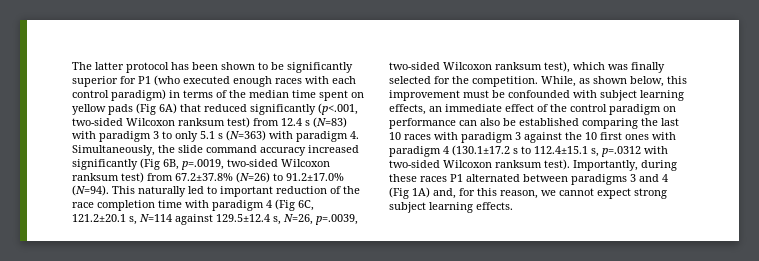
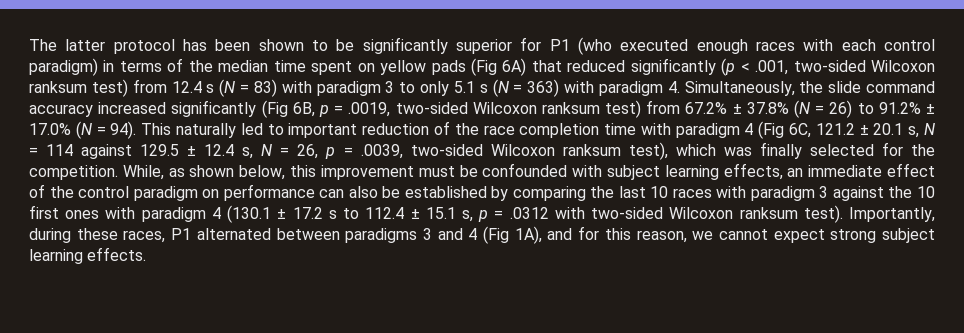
[318,103,358,115] (p<.001, -> [721,58,789,76] (p < .001,
[313,117,347,128] (N=83) -> [219,79,277,97] (N = 83)
[226,130,266,141] (N=363) -> [492,79,560,97] (N = 363)
[181,159,330,170] [72,172,344,183] [72,185,109,196] p=.0019, two-sided Wilcoxon ranksum test) from 67.2±37.8% (N=26) to 91.2±17.0% (N=94). -> [318,100,935,118] [29,121,137,139] p = .0019, two-sided Wilcoxon ranksum test) from 67.2% ± 37.8% (N = 26) to 91.2% ± 17.0% (N = 94).
[72,214,358,225] 121.2±20.1 s, N=114 against 129.5±12.4 s, N=26, p=.0039, -> [815,123,935,138] [29,144,403,159] 121.2 ± 20.1 s, N = 114 against 129.5 ± 12.4 s, N = 26, p = .0039,
(579, 122) none -> [491,186,509,201] by
[452,145,641,157] (130.1±17.2 s to 112.4±15.1 s, p=.0312 -> [227,205,549,223] (130.1 ± 17.2 s to 112.4 ± 15.1 s, p = .0312
[420,176,447,182] races -> [123,230,166,243] races,
[412,187,456,199] 1A) and, -> [514,226,573,244] 1A), and

